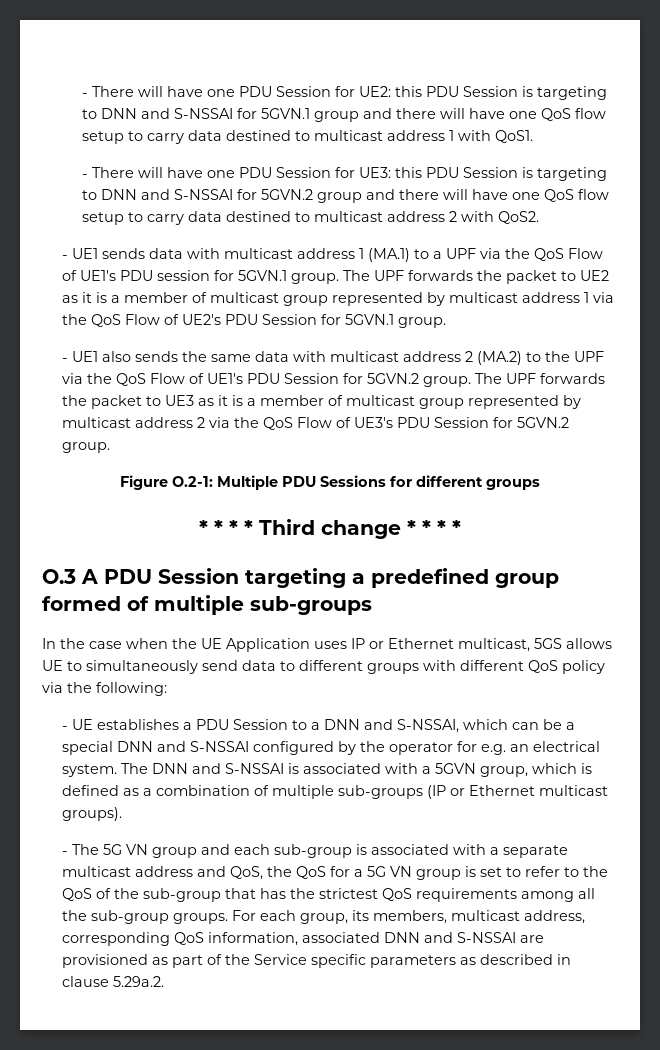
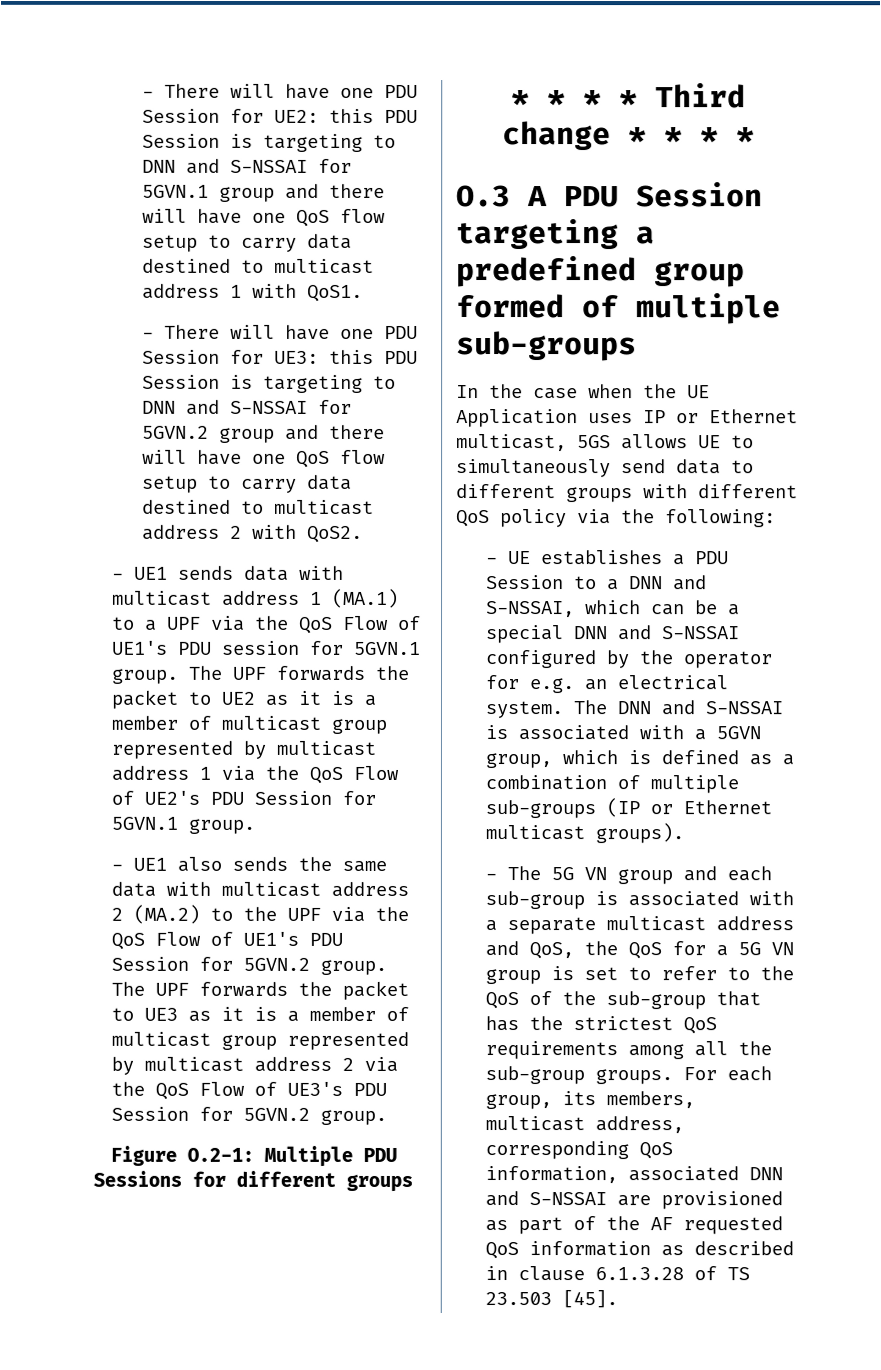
[253,954,571,968] [61,976,164,987] Service specific parameters as described in clause 5.29a.2. -> [650,1216,784,1235] [485,1241,795,1260] [485,1266,751,1282] [485,1289,619,1309] AF requested QoS information as described in clause 6.1.3.28 of TS 23.503 [45].

